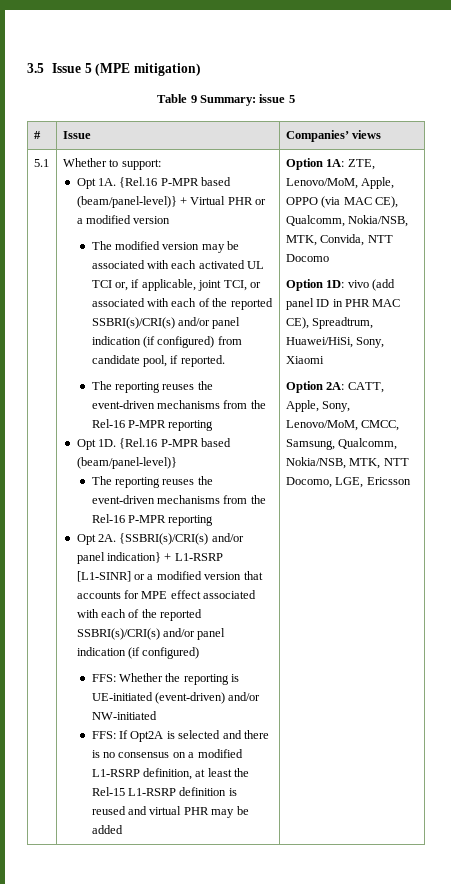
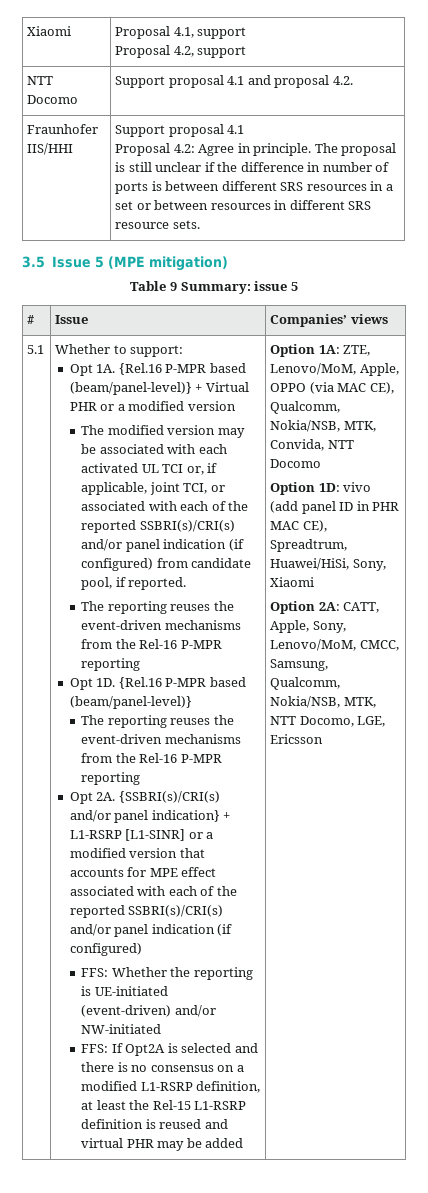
(27, 68) none -> [27,26,72,36] [115,26,247,39] [115,45,247,58] [27,76,54,85] [27,95,79,104] [115,75,353,88] [27,124,99,134] [27,143,74,155] [115,124,245,137] [115,143,397,156] [115,162,390,172] [115,181,393,194] [115,200,372,210] [115,220,200,229] Xiaomi | Proposal 4.1, support // Proposal 4.2, support // NTT Docomo | Support proposal 4.1 and proposal 4.2. // Fraunhofer IIS/HHI | Support proposal 4.1 // Proposal 4.2: Agree in principle. The proposal is still unclear if the difference in number of ports is between different SRS resources in a set or between resources in different SRS resource sets. //

